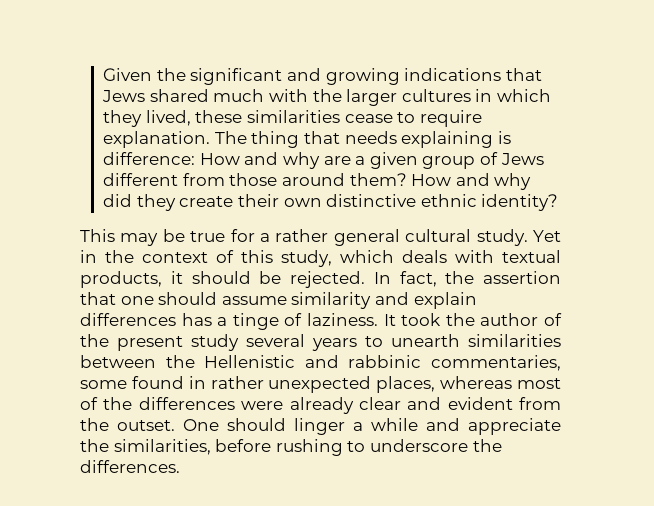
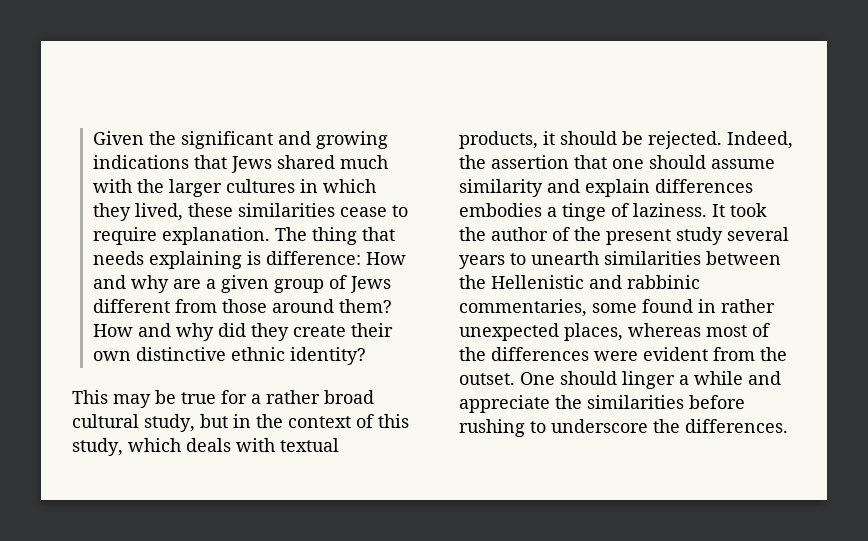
[333,229,561,246] general cultural study. Yet -> [324,390,374,404] [72,414,228,432] broad cultural study, but
[373,271,437,287] In fact, -> [727,131,793,149] Indeed,
[181,313,212,326] has -> [459,203,542,217] embodies
[289,397,442,414] already clear and -> (638, 356) none
[113,439,211,455] similarities, -> [587,395,684,409] similarities

